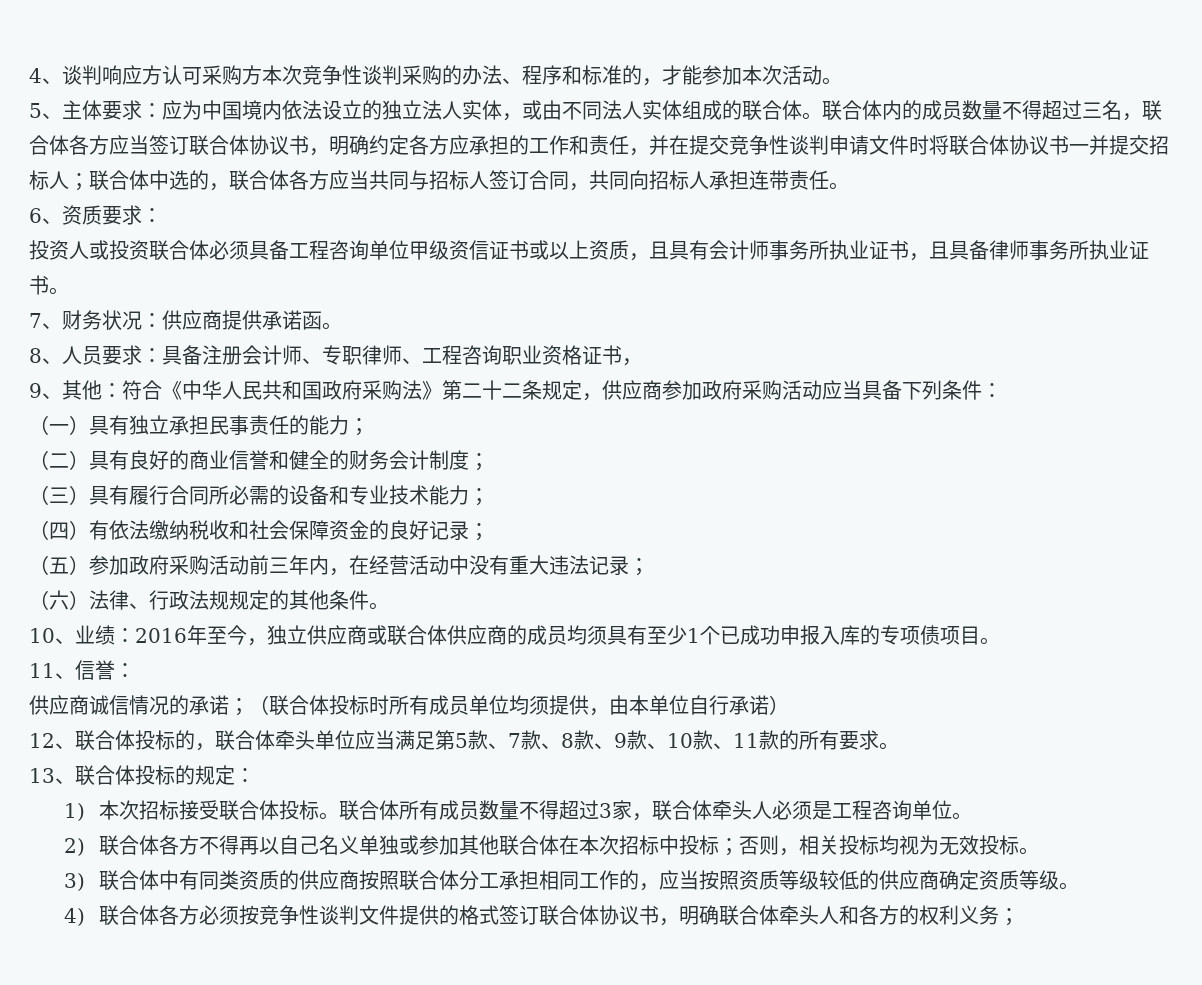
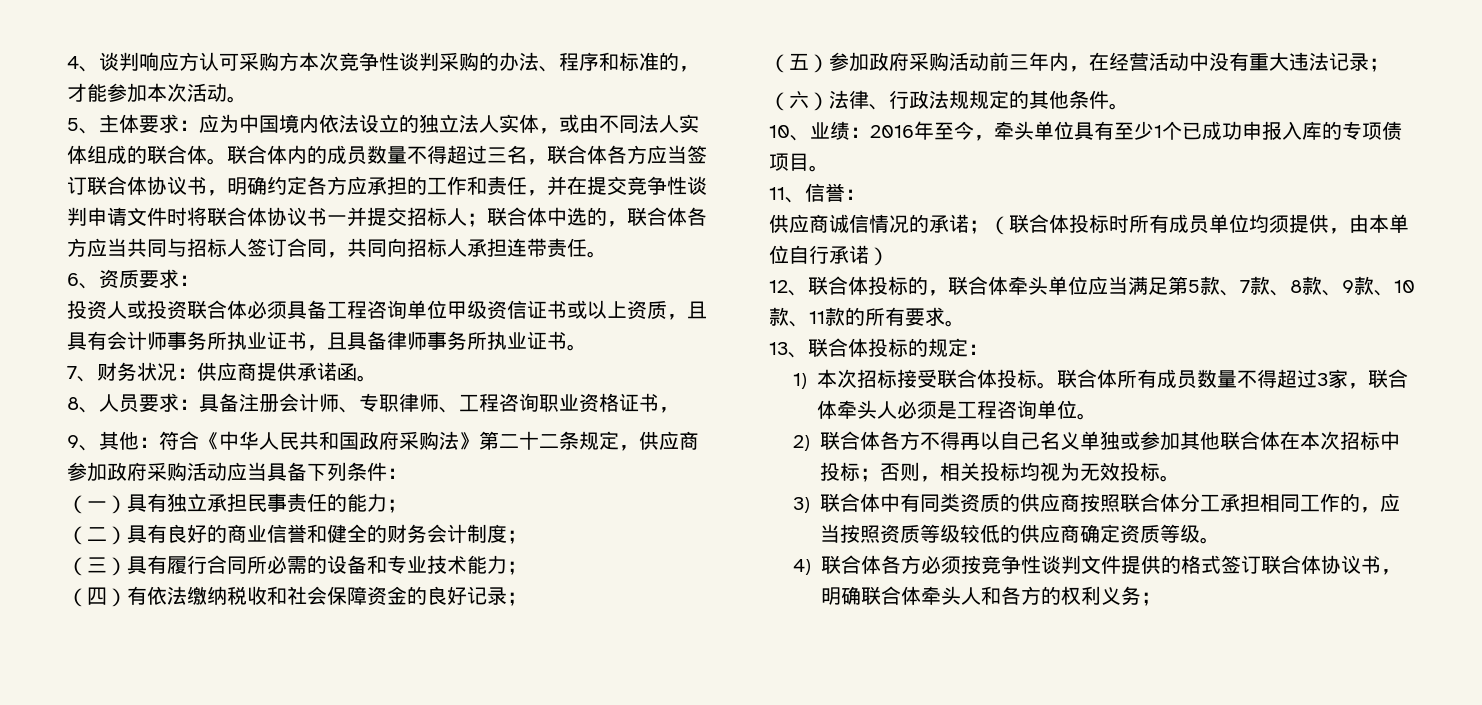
[267,625,607,646] 独立供应商或联合体供应商的成员均须 -> [994,121,1074,140] 牵头单位

